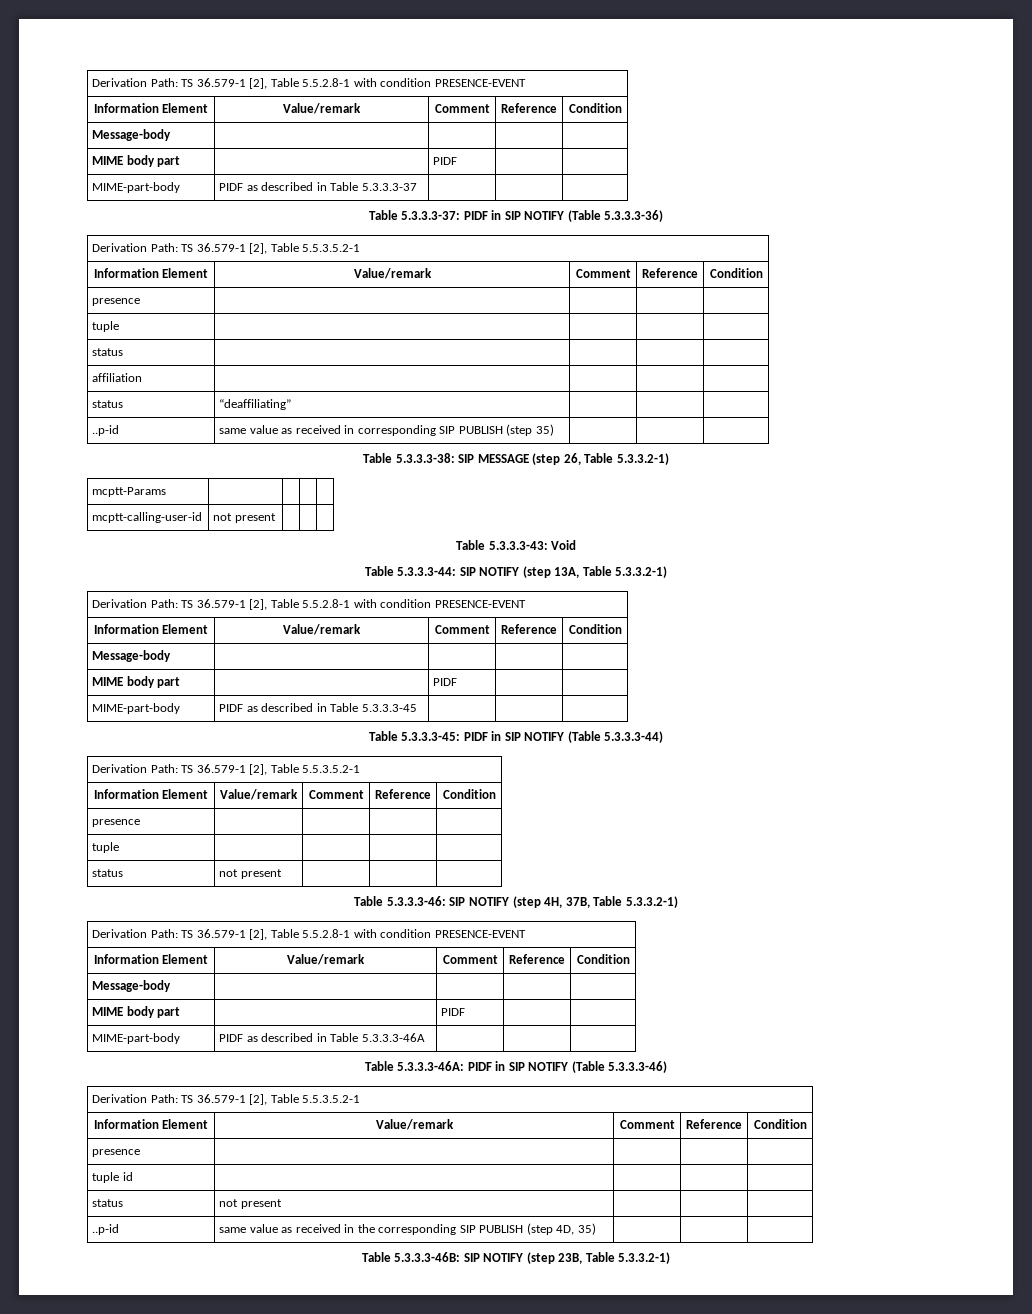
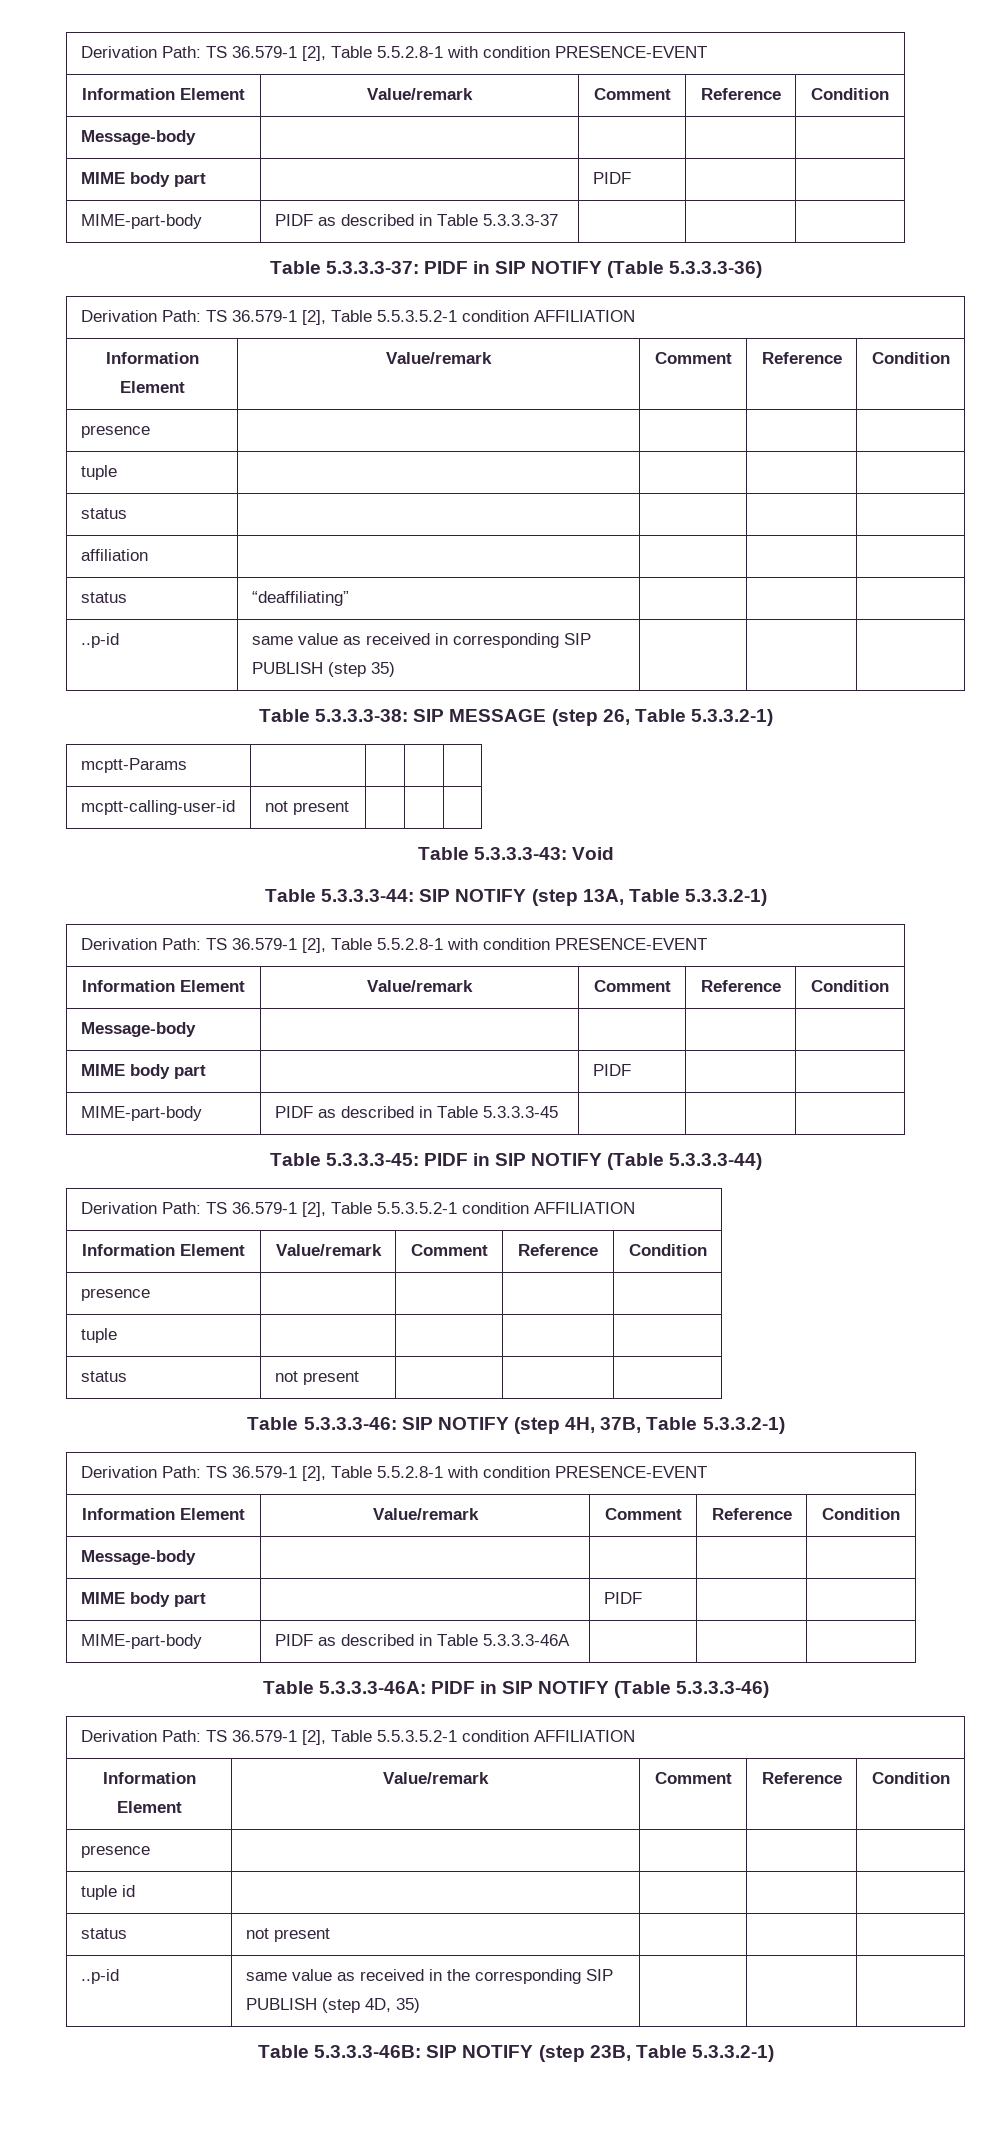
(361, 248) none -> [461,310,635,322] condition AFFILIATION
(361, 769) none -> [461,1202,635,1214] condition AFFILIATION
(361, 1099) none -> [461,1730,635,1742] condition AFFILIATION

